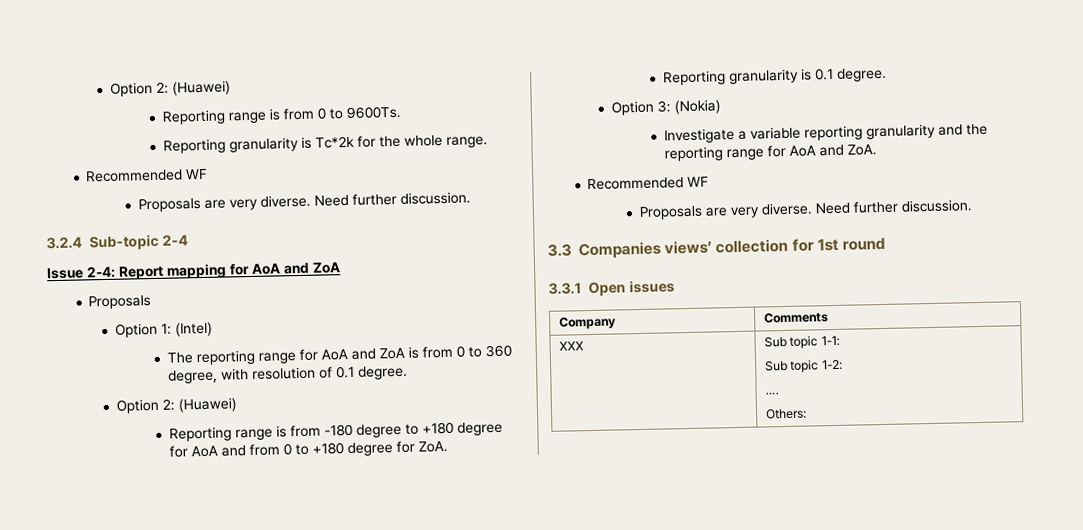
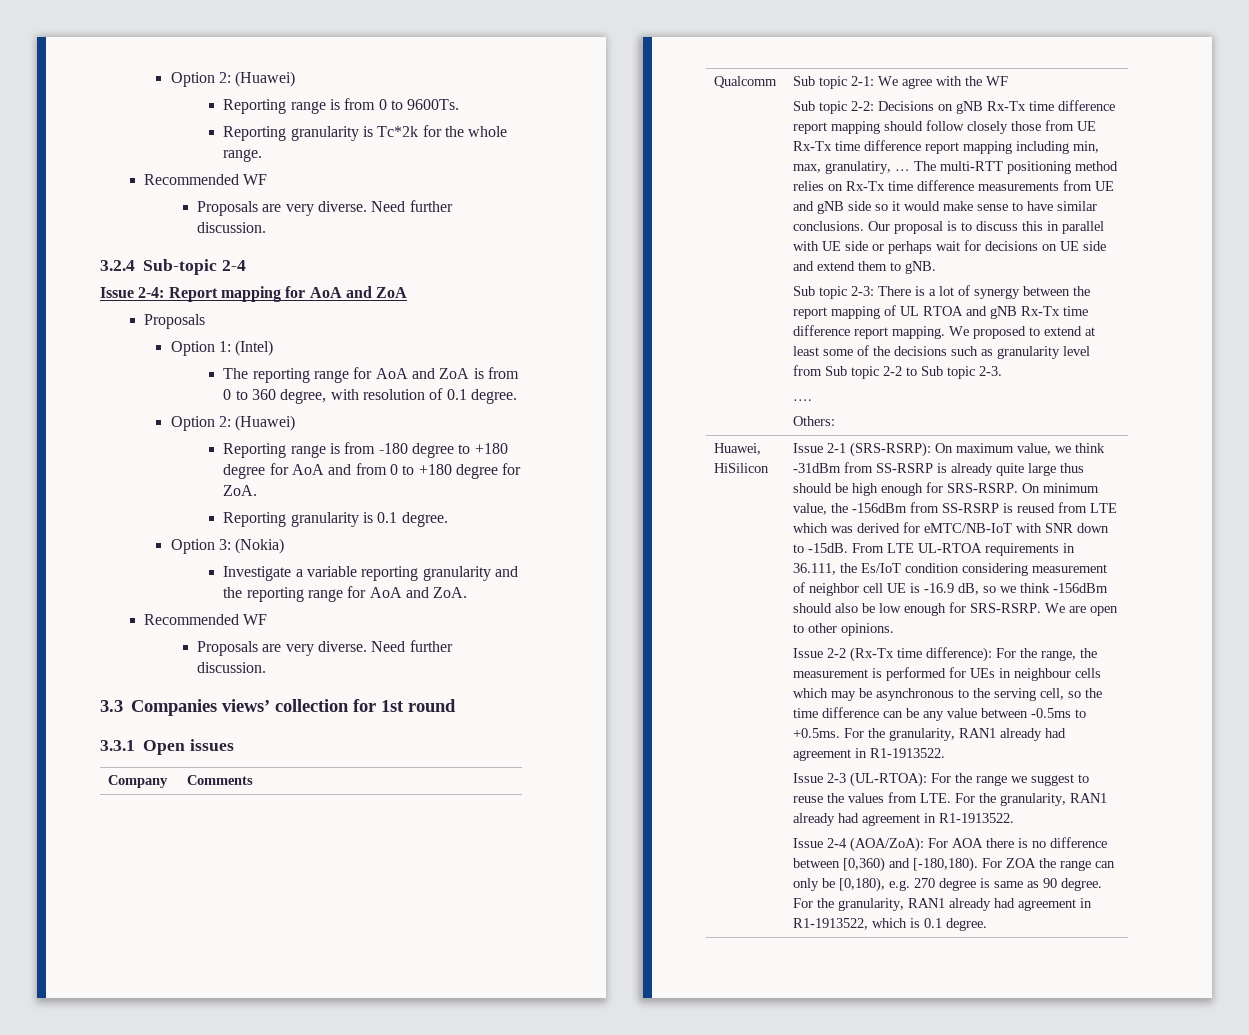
[558,341,584,351] [763,335,840,349] [764,359,843,373] [764,392,779,396] [765,408,807,420] XXX | Sub topic 1-1: // Sub topic 1-2: // …. // Others: -> [713,76,777,88] [792,76,1008,89] [792,100,1115,114] [792,120,1096,134] [792,140,1099,154] [792,161,1118,174] [792,180,1114,191] [792,201,1097,214] [792,221,1104,234] [792,240,1106,254] [792,261,936,274] [792,285,1090,299] [792,305,1088,319] [792,325,1095,339] [792,345,1090,359] [792,365,1002,379] [792,399,812,401] [792,416,835,426] [713,443,761,455] [713,463,769,473] [792,442,1105,457] [792,462,1084,476] [792,482,1099,496] [792,502,1117,515] [792,522,1109,533] [792,543,1075,556] [792,563,1107,576] [792,582,1108,596] [792,602,1118,616] [792,623,894,636] [792,647,1097,662] [792,667,1101,681] [792,688,1102,701] [792,707,1086,721] [792,728,1066,741] [792,748,945,761] [792,772,1089,787] [792,792,1107,806] [792,813,1014,826] [792,837,1107,852] [792,857,1115,872] [792,877,1102,892] [792,898,1092,911] [792,918,987,931] Qualcomm | Sub topic 2-1: We agree with the WF // Sub topic 2-2: Decisions on gNB Rx-Tx time difference report mapping should follow closely those from UE Rx-Tx time difference report mapping including min, max, granulatiry, … The multi-RTT positioning method relies on Rx-Tx time difference measurements from UE and gNB side so it would make sense to have similar conclusions. Our proposal is to discuss this in parallel with UE side or perhaps wait for decisions on UE side and extend them to gNB. // Sub topic 2-3: There is a lot of synergy between the report mapping of UL RTOA and gNB Rx-Tx time difference report mapping. We proposed to extend at least some of the decisions such as granularity level from Sub topic 2-2 to Sub topic 2-3. // …. // Others: // Huawei, HiSilicon | Issue 2-1 (SRS-RSRP): On maximum value, we think -31dBm from SS-RSRP is already quite large thus should be high enough for SRS-RSRP. On minimum value, the -156dBm from SS-RSRP is reused from LTE which was derived for eMTC/NB-IoT with SNR down to -15dB. From LTE UL-RTOA requirements in 36.111, the Es/IoT condition considering measurement of neighbor cell UE is -16.9 dB, so we think -156dBm should also be low enough for SRS-RSRP. We are open to other opinions. // Issue 2-2 (Rx-Tx time difference): For the range, the measurement is performed for UEs in neighbour cells which may be asynchronous to the serving cell, so the time difference can be any value between -0.5ms to +0.5ms. For the granularity, RAN1 already had agreement in R1-1913522. // Issue 2-3 (UL-RTOA): For the range we suggest to reuse the values from LTE. For the granularity, RAN1 already had agreement in R1-1913522. // Issue 2-4 (AOA/ZoA): For AOA there is no difference between [0,360) and [-180,180). For ZOA the range can only be [0,180), e.g. 270 degree is same as 90 degree. For the granularity, RAN1 already had agreement in R1-1913522, which is 0.1 degree.

